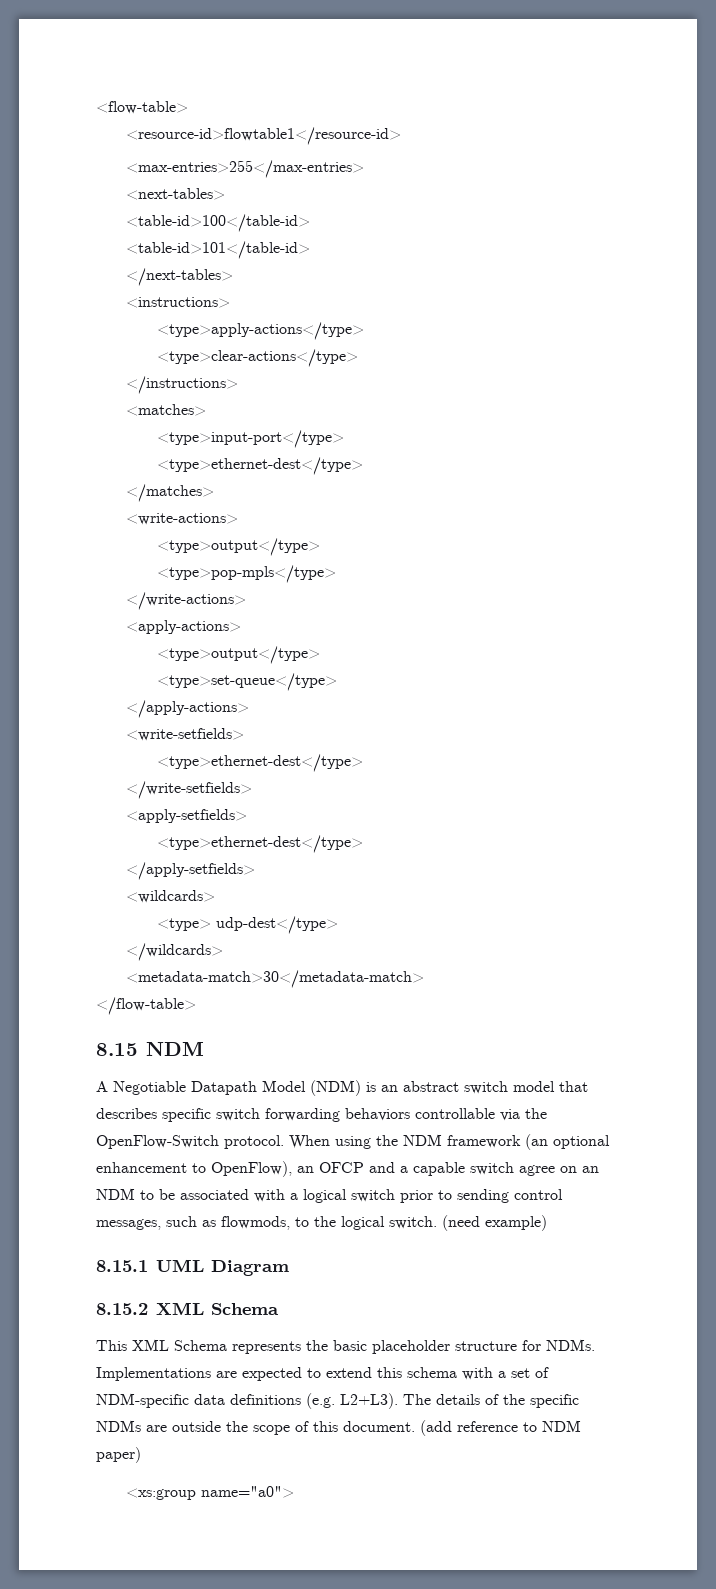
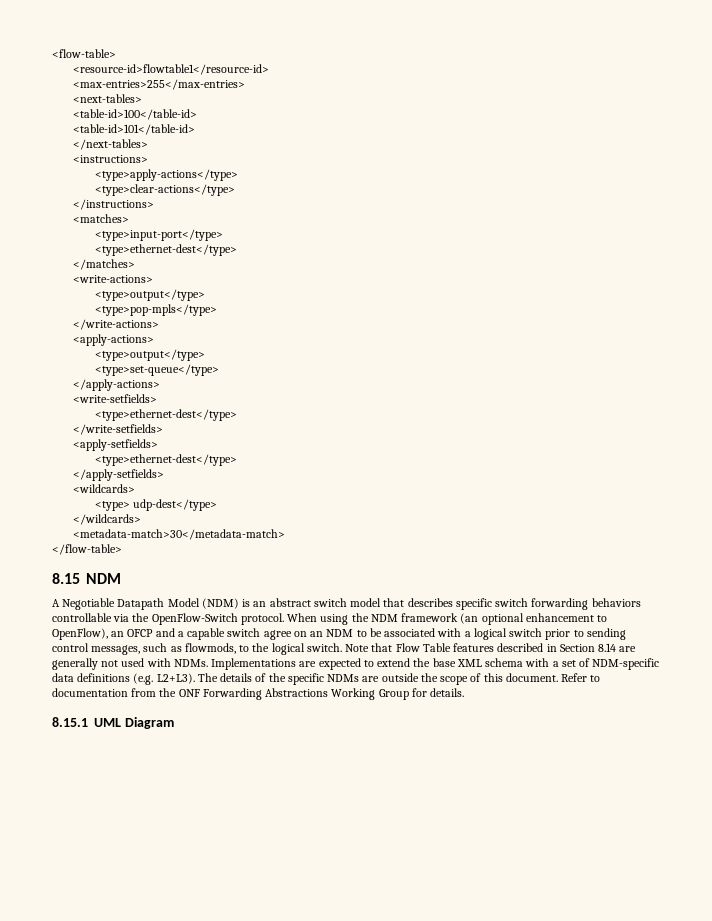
[442,1215,547,1231] [96,1259,289,1276] [96,1302,279,1315] [96,1339,541,1354] (need example) // 8.15.1 UML Diagram // 8.15.2 XML Schema // This XML Schema represents the basic placeholder structure for -> [345,643,637,652] [52,658,171,670] Note that Flow Table features described in Section 8.14 are generally not used with
[377,1367,402,1378] this -> [413,658,482,667] the base XML
[420,1420,581,1436] [96,1447,141,1463] [126,1486,295,1500] (add reference to NDM paper) // <xs:group name="a0"> -> [561,673,601,682] [52,688,465,700] [52,717,174,729] Refer to documentation from the ONF Forwarding Abstractions Working Group for details. // 8.15.1 UML Diagram

